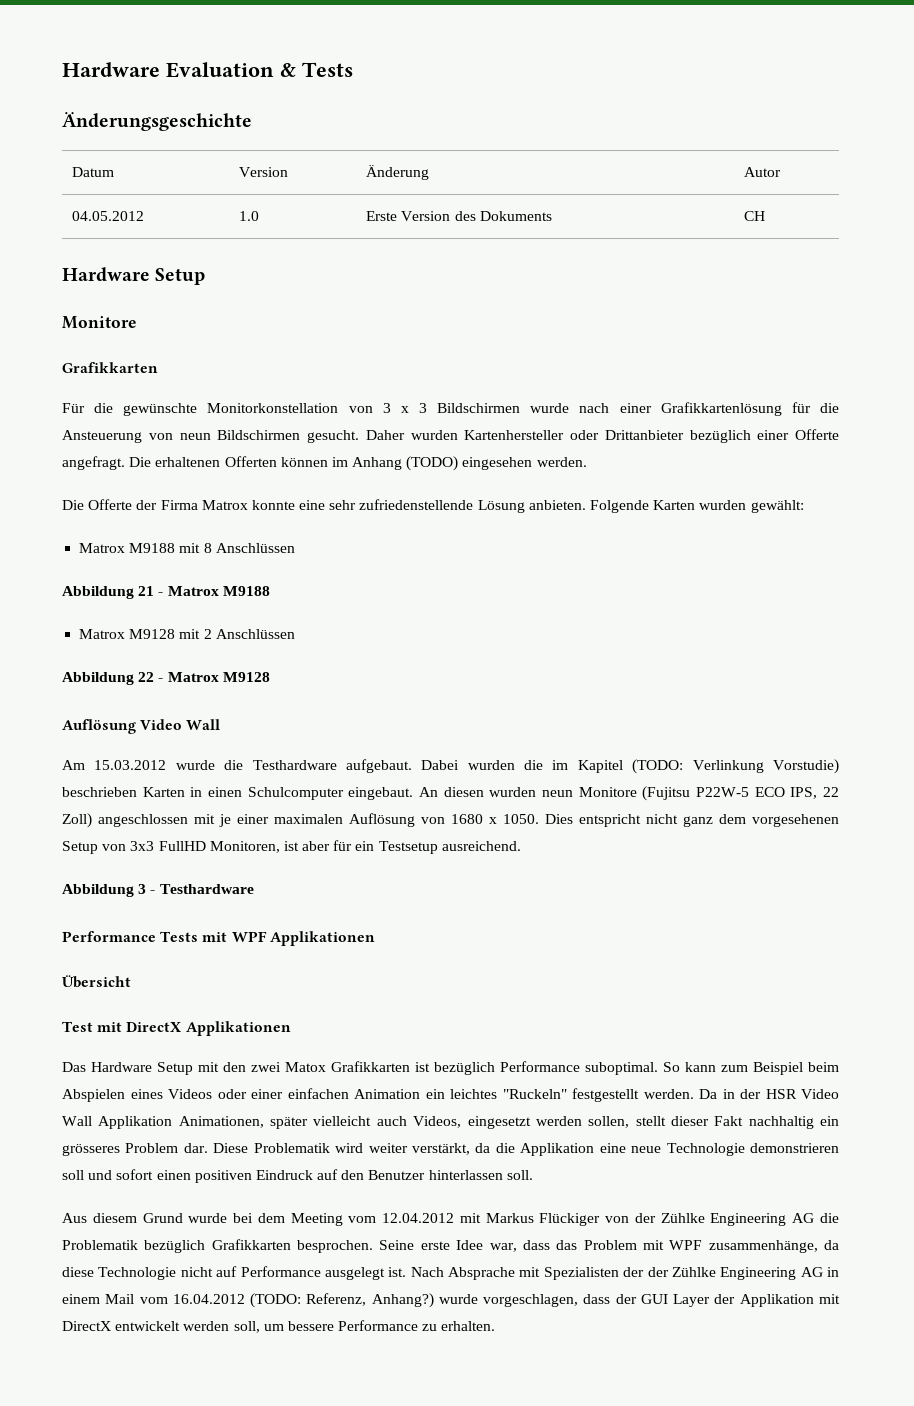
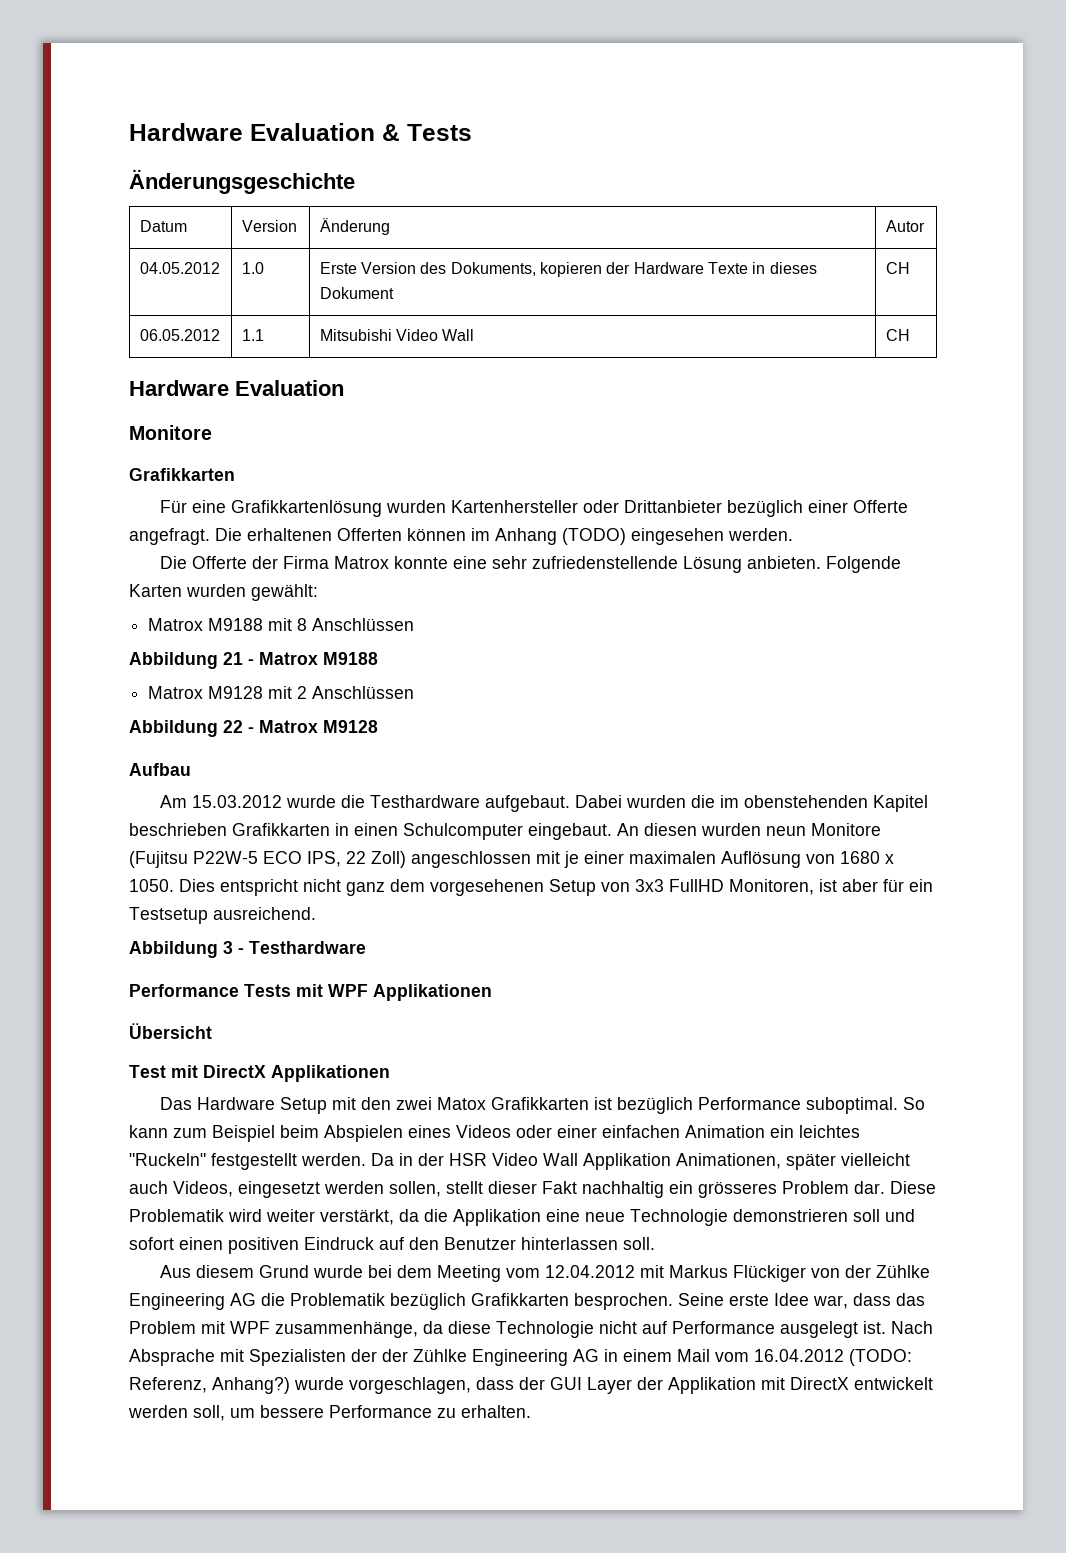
[479,211,552,221] Dokuments -> [450,262,817,277] [319,287,394,299] [885,262,910,274] [139,329,220,341] [241,329,264,341] [319,329,475,341] Dokuments, kopieren der Hardware Texte in dieses Dokument | CH // 06.05.2012 | 1.1 | Mitsubishi Video Wall
[155,268,206,285] Setup -> [235,380,344,396] Evaluation
[94,402,839,416] [62,430,405,443] die gewünschte Monitorkonstellation von 3 x 3 Bildschirmen wurde nach einer Grafikkartenlösung für die Ansteuerung von neun Bildschirmen gesucht. Daher -> [192,500,383,517] eine Grafikkartenlösung
[62,719,221,734] Auflösung Video Wall -> [129,763,191,776] Aufbau
[577,759,839,774] [62,787,185,797] Kapitel (TODO: Verlinkung Vorstudie) beschrieben Karten -> [744,795,929,812] [129,823,330,836] obenstehenden Kapitel beschrieben Grafikkarten

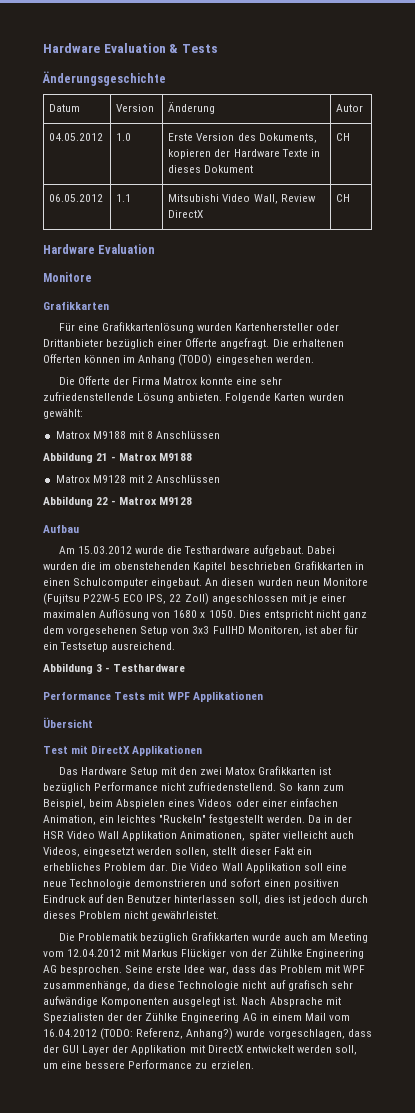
[442,329,475,341] Wall -> [253,194,316,204] [168,210,204,218] Wall, Review DirectX
[806,1097,899,1114] suboptimal. -> [161,782,277,791] nicht zufriedenstellend.
[212,1125,275,1142] Beispiel -> [43,799,86,809] Beispiel,
[685,1125,765,1138] Animation -> [43,815,96,825] Animation,
[582,1181,936,1198] [129,1209,541,1226] nachhaltig ein grösseres Problem dar. Diese Problematik wird weiter verstärkt, da die Applikation -> [296,847,312,855] [43,863,323,873] ein erhebliches Problem dar. Die Video Wall Applikation soll
[853,1209,880,1222] soll -> (207, 883) none
[623,1237,655,1250] [160,1265,433,1278] soll. // Aus diesem Grund wurde bei dem -> [238,895,368,905] [43,911,220,921] [58,932,327,943] soll, dies ist jedoch durch dieses Problem nicht gewährleistet. // Die Problematik bezüglich Grafikkarten wurde auch am
[261,1293,569,1310] die Problematik bezüglich Grafikkarten -> (57, 969) none
[672,1321,775,1334] Performance -> [287,980,353,991] [43,996,170,1007] grafisch sehr aufwändige Komponenten
(255, 1413) none -> [61,1061,83,1069] eine
[461,1405,531,1418] erhalten. -> [210,1061,254,1069] erzielen.

